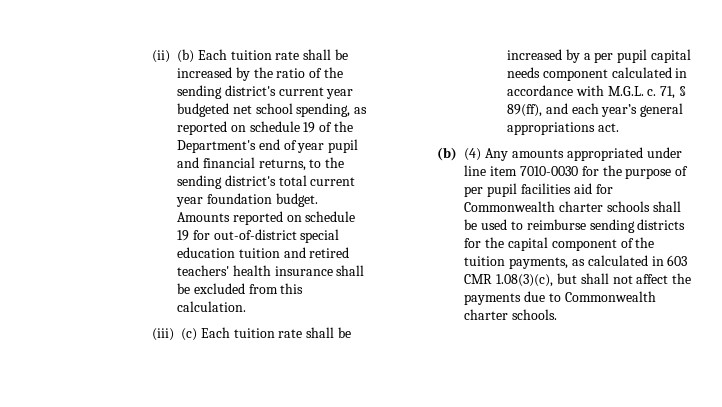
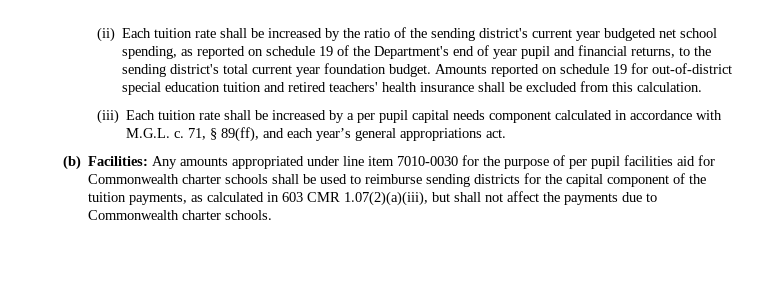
[176,49,194,63] (b) -> (116, 34) none
[180,328,197,341] (c) -> (120, 116) none
[464,148,482,161] (4) -> [87,156,148,166] Facilities:
[496,274,554,287] 1.08(3)(c), -> [343,191,428,206] 1.07(2)(a)(iii),

